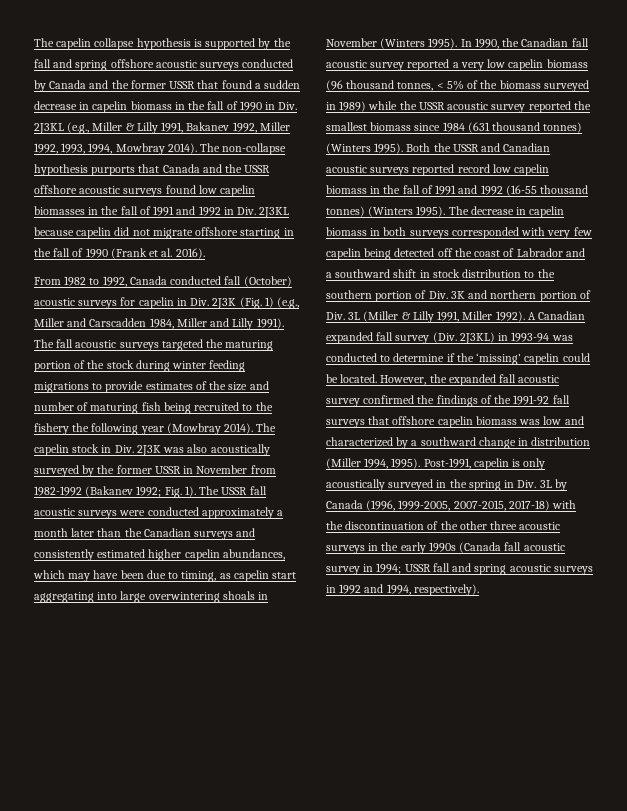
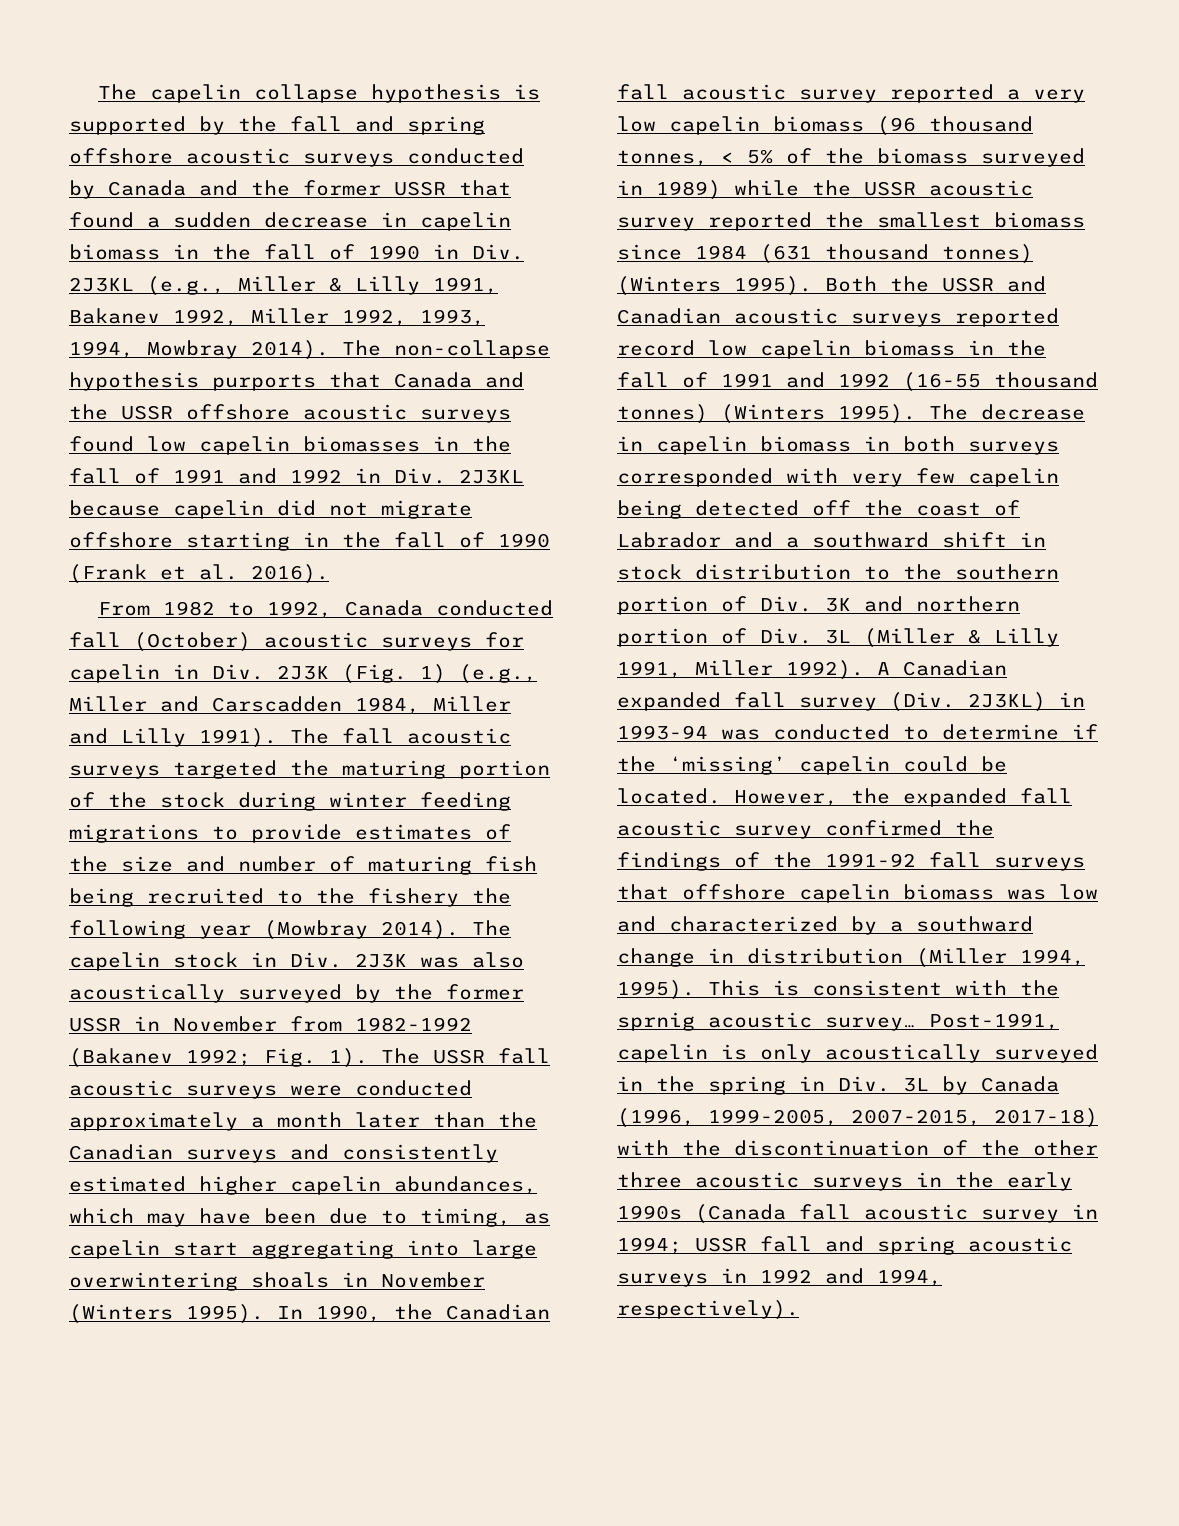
(421, 463) none -> [708,980,1059,996] [617,1012,916,1031] This is consistent with the sprnig acoustic survey…

